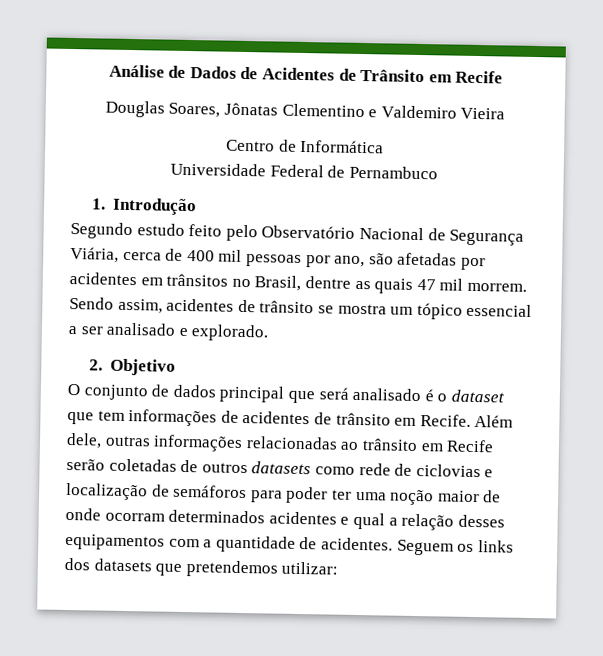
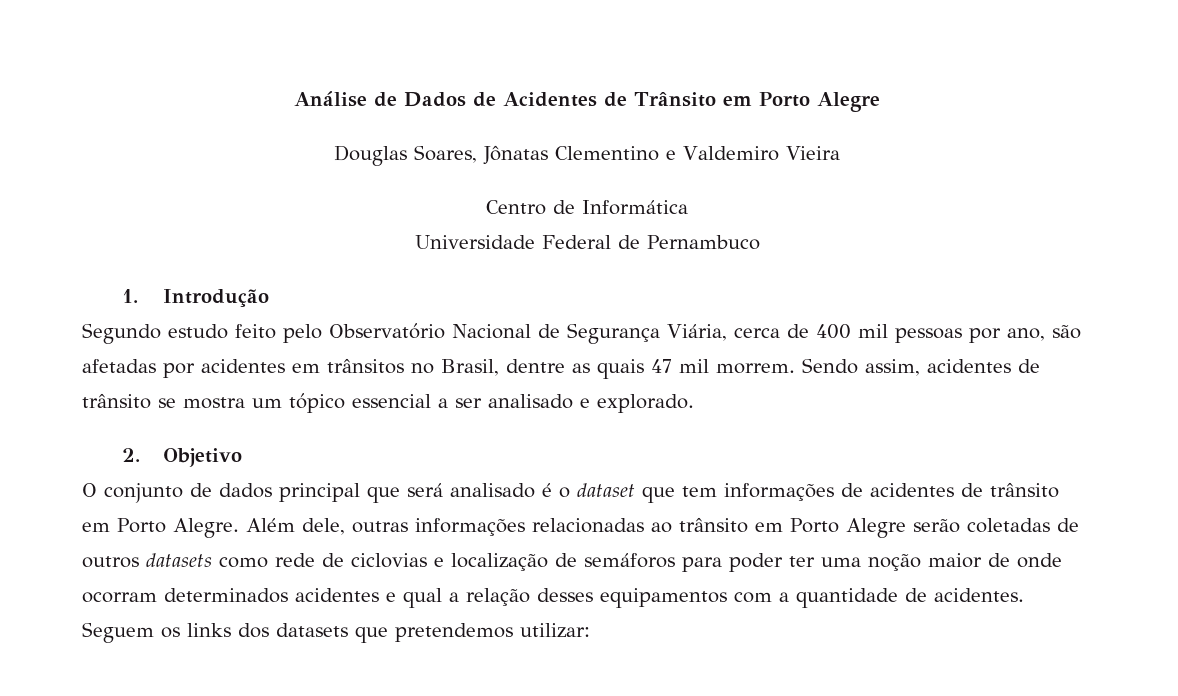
[455,70,504,84] Recife -> [759,92,880,112] Porto Alegre
[419,414,471,427] Recife. -> [117,518,239,538] Porto Alegre.
[446,439,495,453] Recife -> [789,518,906,538] Porto Alegre

